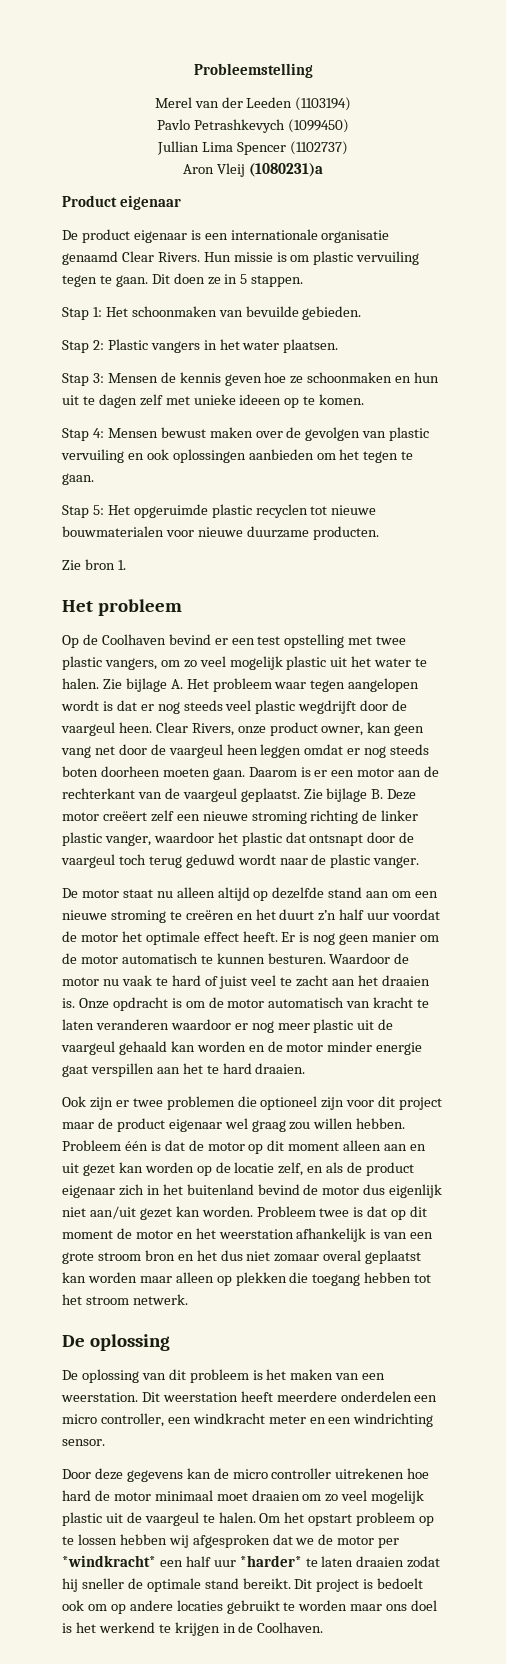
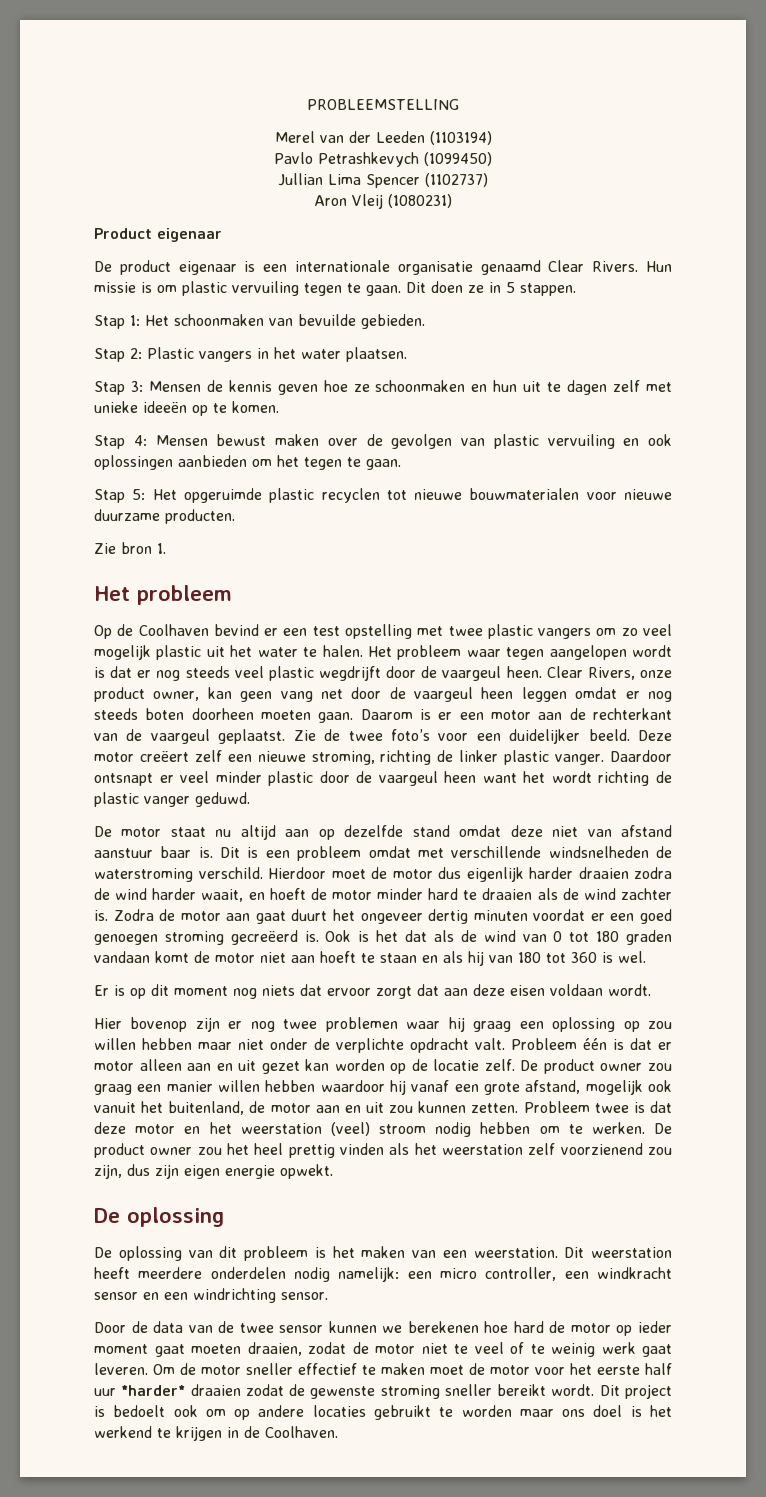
[193,63,313,78] Probleemstelling -> [307,99,459,110] PROBLEEMSTELLING
[248,163,323,177] (1080231)a -> [388,194,452,208] (1080231)
[239,394,282,405] ideeen -> [143,401,187,413] ideeën
[104,658,157,670] vangers, -> [538,628,592,639] vangers
[102,678,183,692] Zie bijlage A. -> (363, 651) none
[326,788,384,802] bijlage B. -> [324,729,630,744] de twee foto’s voor een duidelijker beeld.
[251,811,307,824] stroming -> [311,751,375,765] stroming,
[104,832,415,846] [61,854,420,868] vanger, waardoor het plastic dat ontsnapt door de vaargeul toch terug geduwd wordt naar de plastic vanger. -> [555,750,673,765] [94,771,673,786] [94,792,250,807] vanger. Daardoor ontsnapt er veel minder plastic door de vaargeul heen want het wordt richting de plastic vanger geduwd.
[176,887,250,901] alleen altijd -> [240,825,310,840] altijd aan
[366,891,439,898] [62,909,441,923] [62,931,440,945] [62,953,410,964] [62,975,430,989] [62,997,430,1011] [62,1019,394,1033] [61,1041,423,1055] [62,1063,306,1077] [62,1096,86,1107] aan om een nieuwe stroming te creëren en het duurt z’n half uur voordat de motor het optimale effect heeft. Er is nog geen manier om de motor automatisch te kunnen besturen. Waardoor de motor nu vaak te hard of juist veel te zacht aan het draaien is. Onze opdracht is om de motor automatisch van kracht te laten veranderen waardoor er nog meer plastic uit de vaargeul gehaald kan worden en de motor minder energie gaat verspillen aan het te hard draaien. // Ook -> [459,825,672,837] [94,846,673,861] [94,867,672,882] [94,888,672,902] [94,909,672,924] [94,930,673,945] [94,951,646,966] [94,984,651,999] [94,1017,188,1032] omdat deze niet van afstand aanstuur baar is. Dit is een probleem omdat met verschillende windsnelheden de waterstroming verschild. Hierdoor moet de motor dus eigenlijk harder draaien zodra de wind harder waait, en hoeft de motor minder hard te draaien als de wind zachter is. Zodra de motor aan gaat duurt het ongeveer dertig minuten voordat er een goed genoegen stroming gecreëerd is. Ook is het dat als de wind van 0 tot 180 graden vandaan komt de motor niet aan hoeft te staan en als hij van 180 tot 360 is wel. // Er is op dit moment nog niets dat ervoor zorgt dat aan deze eisen voldaan wordt. // Hier bovenop
(129, 1103) none -> [250,1021,275,1032] nog
[237,1096,443,1110] [62,1118,406,1132] [62,1140,340,1154] die optioneel zijn voor dit project maar de product eigenaar wel graag zou willen hebben. Probleem één is dat de motor op dit moment -> [406,1017,672,1032] [94,1038,672,1053] [94,1061,134,1071] waar hij graag een oplossing op zou willen hebben maar niet onder de verplichte opdracht valt. Probleem één is dat er motor
[278,1162,415,1176] [62,1184,443,1198] [62,1206,428,1220] [62,1228,434,1242] [62,1250,422,1264] [62,1272,432,1286] [62,1294,188,1305] zelf, en als de product eigenaar zich in het buitenland bevind de motor dus eigenlijk niet aan/uit gezet kan worden. Probleem twee is dat op dit moment de motor en het weerstation afhankelijk is van een grote stroom bron en het dus niet zomaar overal geplaatst kan worden maar alleen op plekken die toegang hebben tot het stroom netwerk. -> [484,1059,673,1074] [94,1080,672,1095] [94,1101,672,1115] [94,1122,673,1137] [94,1143,672,1158] [94,1164,333,1179] zelf. De product owner zou graag een manier willen hebben waardoor hij vanaf een grote afstand, mogelijk ook vanuit het buitenland, de motor aan en uit zou kunnen zetten. Probleem twee is dat deze motor en het weerstation (veel) stroom nodig hebben om te werken. De product owner zou het heel prettig vinden als het weerstation zelf voorzienend zou zijn, dus zijn eigen energie opwekt.
(412, 1396) none -> [294,1267,400,1282] nodig namelijk:
[268,1415,306,1424] meter -> [94,1292,138,1300] sensor
[94,1468,430,1482] [62,1490,425,1504] [62,1512,435,1526] [62,1534,400,1548] [62,1555,441,1568] [62,1578,291,1592] deze gegevens kan de micro controller uitrekenen hoe hard de motor minimaal moet draaien om zo veel mogelijk plastic uit de vaargeul te halen. Om het opstart probleem op te lossen hebben wij afgesproken dat we de motor per *windkracht* een half uur *harder* te laten draaien zodat hij sneller de optimale stand bereikt. -> [131,1321,673,1336] [94,1342,672,1357] [94,1363,672,1375] [94,1384,595,1399] de data van de twee sensor kunnen we berekenen hoe hard de motor op ieder moment gaat moeten draaien, zodat de motor niet te veel of te weinig werk gaat leveren. Om de motor sneller effectief te maken moet de motor voor het eerste half uur *harder* draaien zodat de gewenste stroming sneller bereikt wordt.

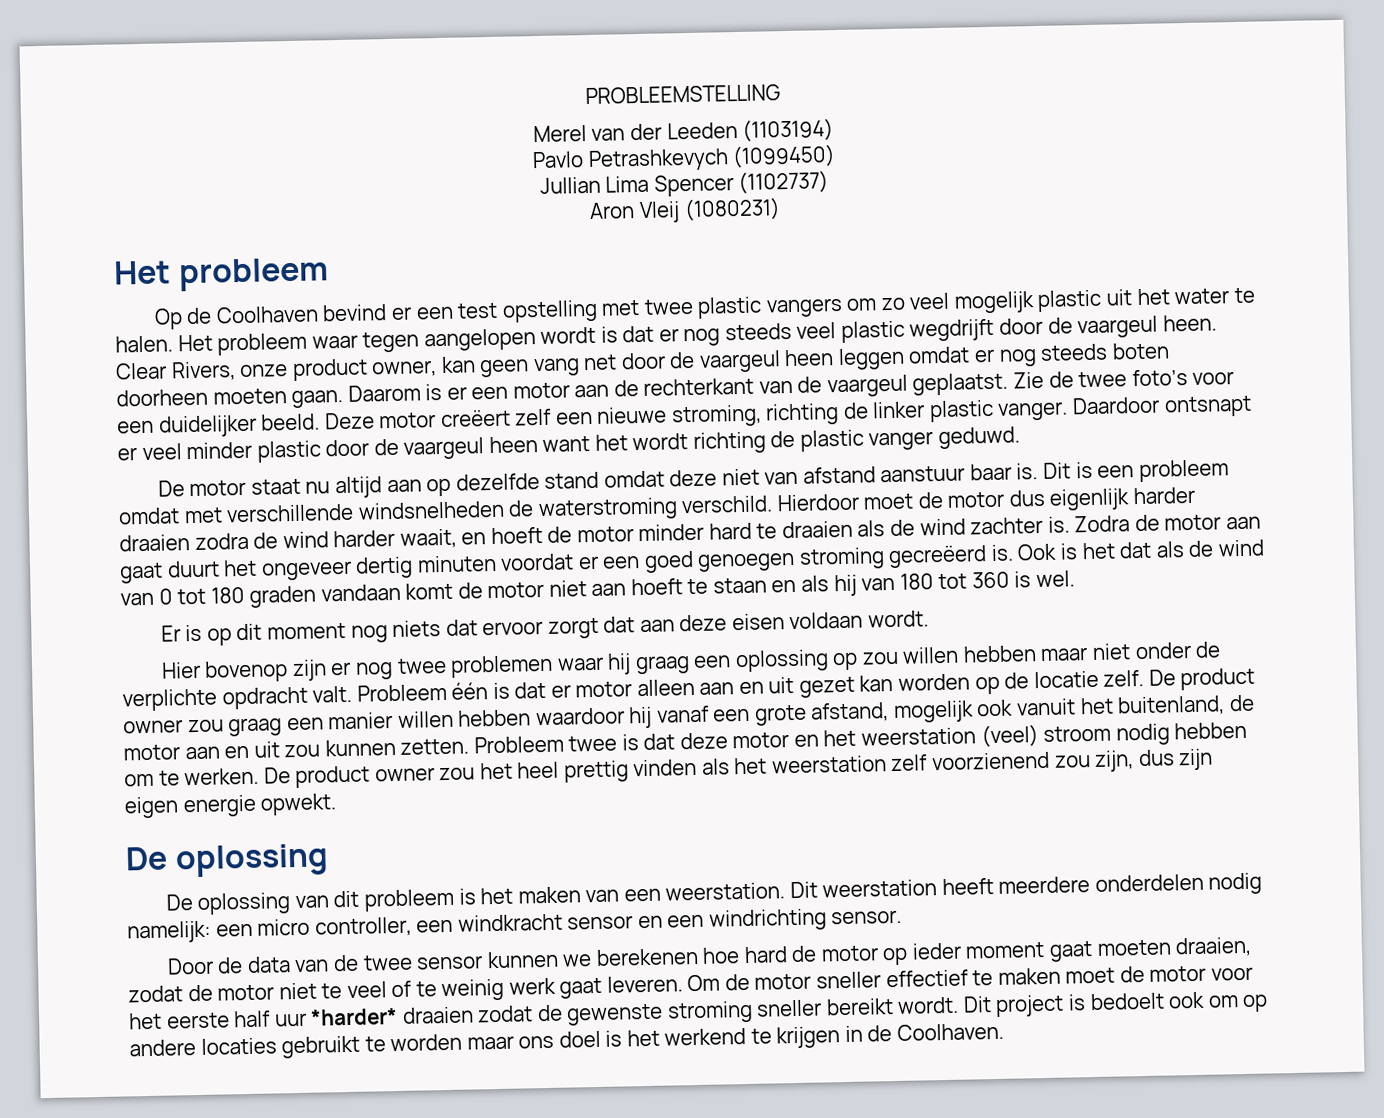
[94,228,222,242] [94,260,672,275] [94,281,576,296] [94,314,425,329] [94,347,407,362] [94,380,672,395] [94,401,279,416] [94,434,672,449] [94,455,401,470] [94,488,672,503] [94,509,235,524] [94,542,166,554] // Product eigenaar // De product eigenaar is een internationale organisatie genaamd Clear Rivers. Hun missie is om plastic vervuiling tegen te gaan. Dit doen ze in 5 stappen. // Stap 1: Het schoonmaken van bevuilde gebieden. // Stap 2: Plastic vangers in het water plaatsen. // Stap 3: Mensen de kennis geven hoe ze schoonmaken en hun uit te dagen zelf met unieke ideeën op te komen. // Stap 4: Mensen bewust maken over de gevolgen van plastic vervuiling en ook oplossingen aanbieden om het tegen te gaan. // Stap 5: Het opgeruimde plastic recyclen tot nieuwe bouwmaterialen voor nieuwe duurzame producten. // Zie bron 1. -> (781, 209) none

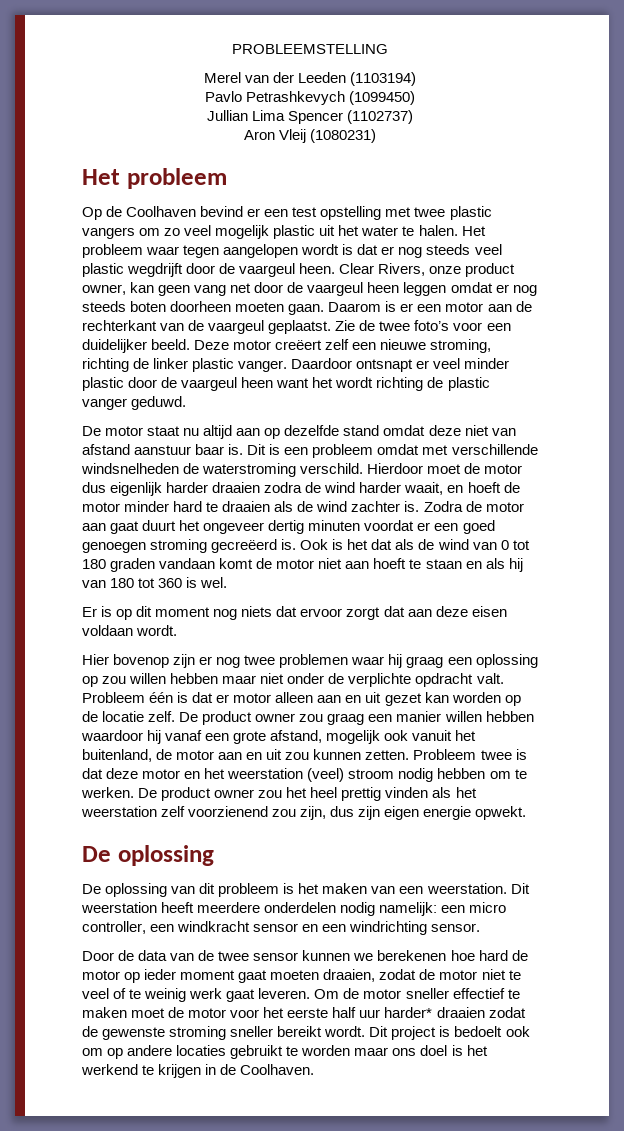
[310,1007,399,1026] *harder* -> [384,1007,433,1018] harder*

